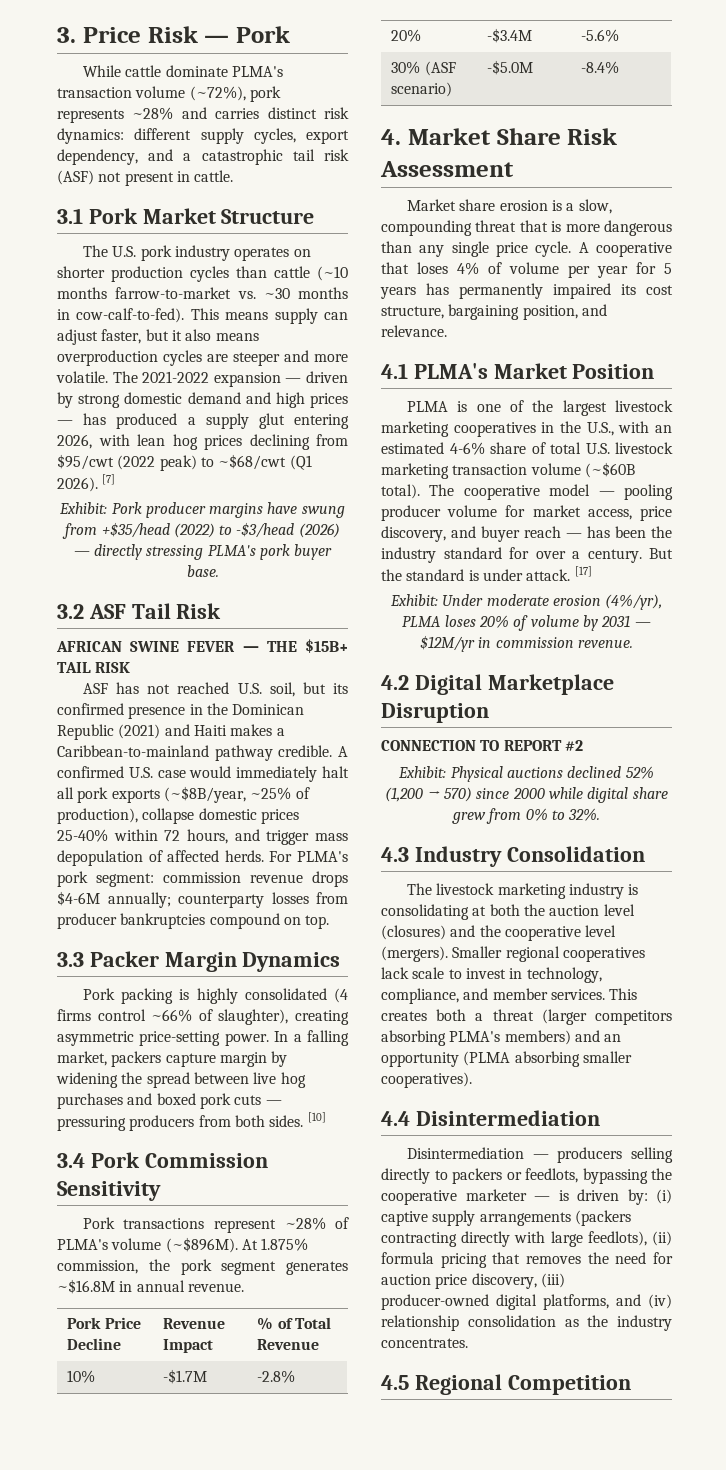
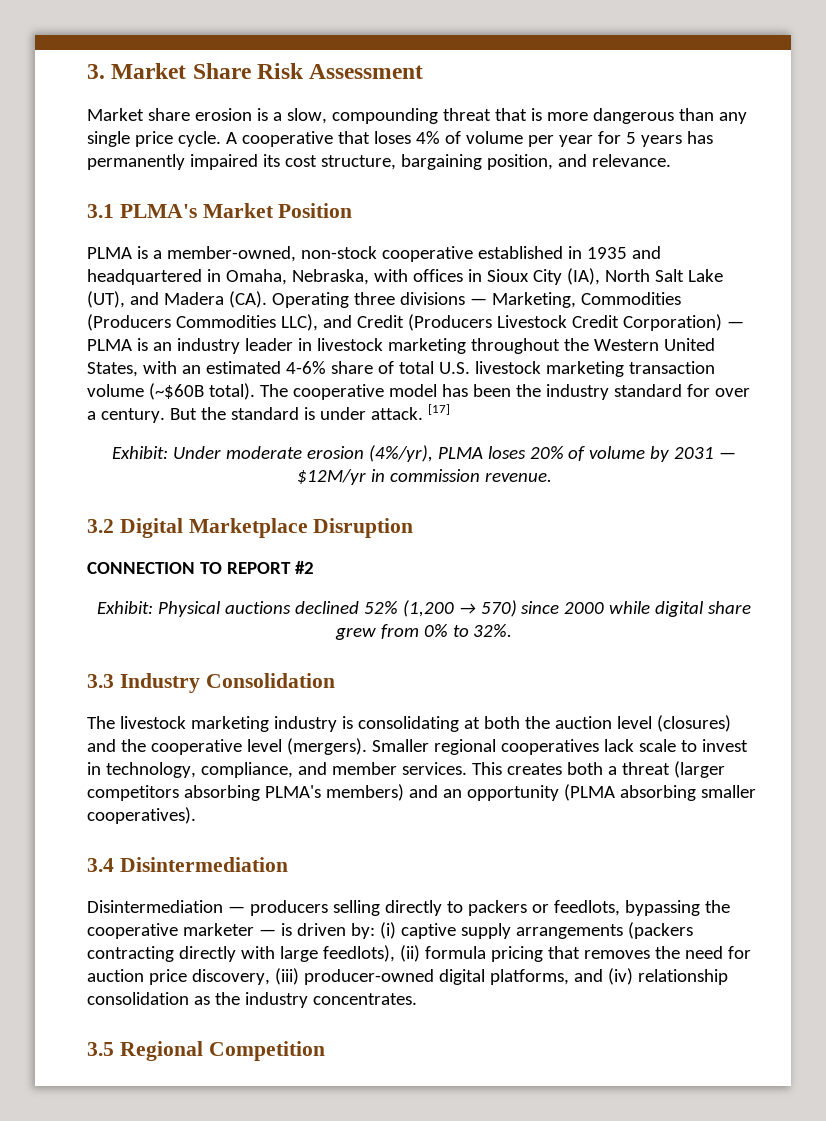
[82,26,290,43] [82,65,283,77] [57,86,281,102] [57,107,349,123] [57,128,349,144] [57,149,349,165] [57,170,234,186] [57,208,315,224] [82,245,311,261] [57,266,348,282] [57,287,348,299] [57,308,348,324] [57,329,259,345] [57,350,348,366] [56,371,348,387] [57,392,348,408] [57,413,349,429] [57,434,348,450] [57,454,312,471] [57,474,116,492] [59,502,345,518] [62,522,340,539] [73,544,333,560] [186,565,219,577] [57,603,222,619] [56,639,348,653] [57,662,131,673] [82,682,349,697] [57,703,305,719] [57,724,285,740] [57,745,349,761] [57,766,349,782] [57,786,310,803] [57,808,299,824] [57,829,348,845] [57,850,348,866] [57,871,348,887] [57,891,348,908] [57,913,330,929] [57,951,341,972] [82,988,348,1004] [57,1009,349,1025] [57,1030,349,1046] [57,1051,288,1067] [56,1072,306,1088] [57,1093,282,1109] [57,1112,326,1131] [57,1152,268,1168] [57,1181,161,1201] [82,1217,350,1233] [57,1237,309,1253] [57,1259,348,1275] [57,1279,244,1294] [67,1317,141,1329] [67,1338,122,1350] [163,1318,226,1329] [163,1339,214,1353] [257,1317,332,1330] [257,1339,320,1350] [67,1370,96,1383] [163,1369,208,1384] [257,1370,296,1383] [391,29,422,42] [487,28,533,43] [581,29,620,42] [391,61,456,76] [391,82,453,97] [487,60,534,75] [581,61,620,74] [381,129,401,145] Price Risk — Pork // While cattle dominate PLMA's transaction volume (~72%), pork represents ~28% and carries distinct risk dynamics: different supply cycles, export dependency, and a catastrophic tail risk (ASF) not present in cattle. // 3.1 Pork Market Structure // The U.S. pork industry operates on shorter production cycles than cattle (~10 months farrow-to-market vs. ~30 months in cow-calf-to-fed). This means supply can adjust faster, but it also means overproduction cycles are steeper and more volatile. The 2021-2022 expansion — driven by strong domestic demand and high prices — has produced a supply glut entering 2026, with lean hog prices declining from $95/cwt (2022 peak) to ~$68/cwt (Q1 2026). [7] // Exhibit: Pork producer margins have swung from +$35/head (2022) to -$3/head (2026) — directly stressing PLMA's pork buyer base. // 3.2 ASF Tail Risk // AFRICAN SWINE FEVER — THE $15B+ TAIL RISK // ASF has not reached U.S. soil, but its confirmed presence in the Dominican Republic (2021) and Haiti makes a Caribbean-to-mainland pathway credible. A confirmed U.S. case would immediately halt all pork exports (~$8B/year, ~25% of production), collapse domestic prices 25-40% within 72 hours, and trigger mass depopulation of affected herds. For PLMA's pork segment: commission revenue drops $4-6M annually; counterparty losses from producer bankruptcies compound on top. // 3.3 Packer Margin Dynamics // Pork packing is highly consolidated (4 firms control ~66% of slaughter), creating asymmetric price-setting power. In a falling market, packers capture margin by widening the spread between live hog purchases and boxed pork cuts — pressuring producers from both sides. [10] // 3.4 Pork Commission Sensitivity // Pork transactions represent ~28% of PLMA's volume (~$896M). At 1.875% commission, the pork segment generates ~$16.8M in annual revenue. // Pork Price Decline | Revenue Impact | % of Total Revenue // 10% | -$1.7M | -2.8% // 20% | -$3.4M | -5.6% // 30% (ASF scenario) | -$5.0M | -8.4% // 4. -> (105, 71) none
[381,363,408,379] 4.1 -> [87,204,114,218] 3.1
[476,400,673,416] [381,421,614,437] one of the largest livestock marketing cooperatives in the U.S., -> [152,246,661,262] [87,268,723,285] [87,291,681,308] [87,314,744,331] [87,338,715,354] [87,362,138,377] a member-owned, non-stock cooperative established in 1935 and headquartered in Omaha, Nebraska, with offices in Sioux City (IA), North Salt Lake (UT), and Madera (CA). Operating three divisions — Marketing, Commodities (Producers Commodities LLC), and Credit (Producers Livestock Credit Corporation) — PLMA is an industry leader in livestock marketing throughout the Western United States,
[598,484,673,500] [381,505,672,521] [381,526,582,542] — pooling producer volume for market access, price discovery, and buyer reach — -> (437, 390) none
[381,675,409,690] 4.2 -> [87,519,114,533] 3.2
[381,847,409,862] 4.3 -> [87,674,114,688] 3.3
[381,1111,410,1126] 4.4 -> [87,858,114,872] 3.4
[381,1375,409,1390] 4.5 -> [87,1042,114,1056] 3.5

